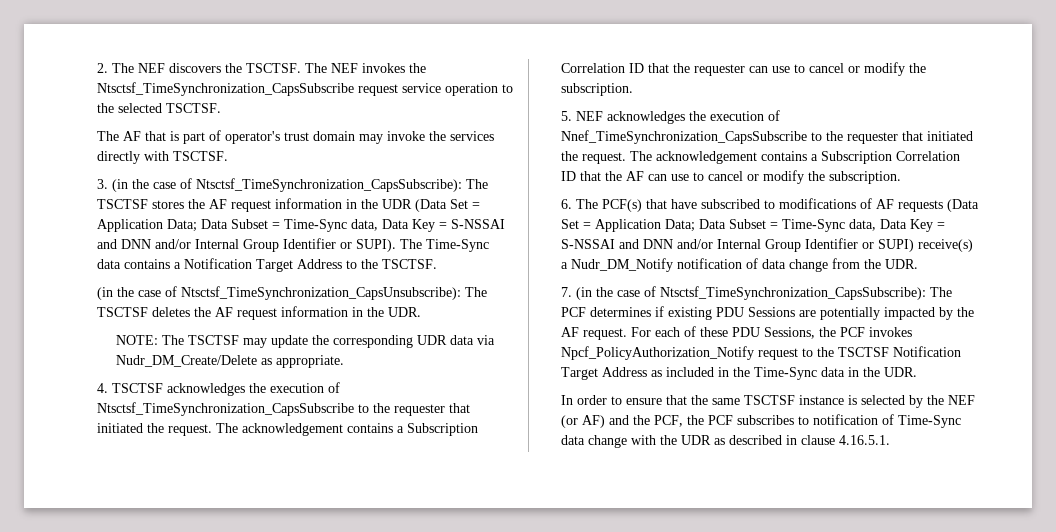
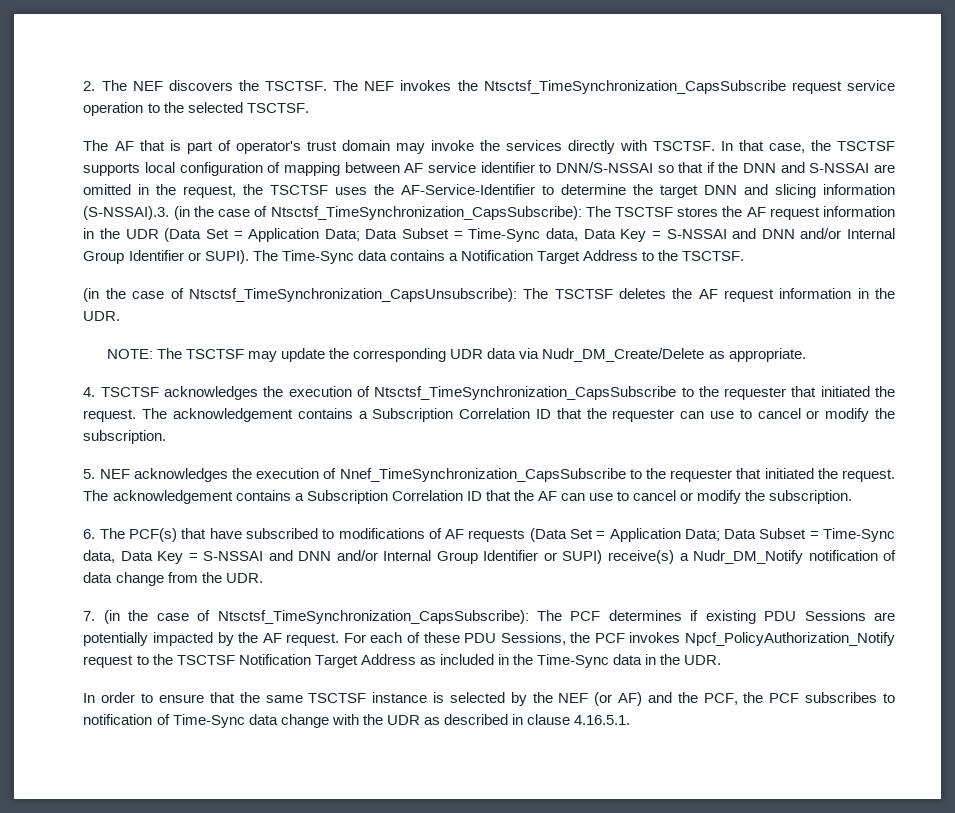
[96,179,108,189] // 3. -> [720,140,896,153] [83,162,895,176] [83,184,896,198] [83,206,170,220] In that case, the TSCTSF supports local configuration of mapping between AF service identifier to DNN/S-NSSAI so that if the DNN and S-NSSAI are omitted in the request, the TSCTSF uses the AF-Service-Identifier to determine the target DNN and slicing information (S-NSSAI).3.

